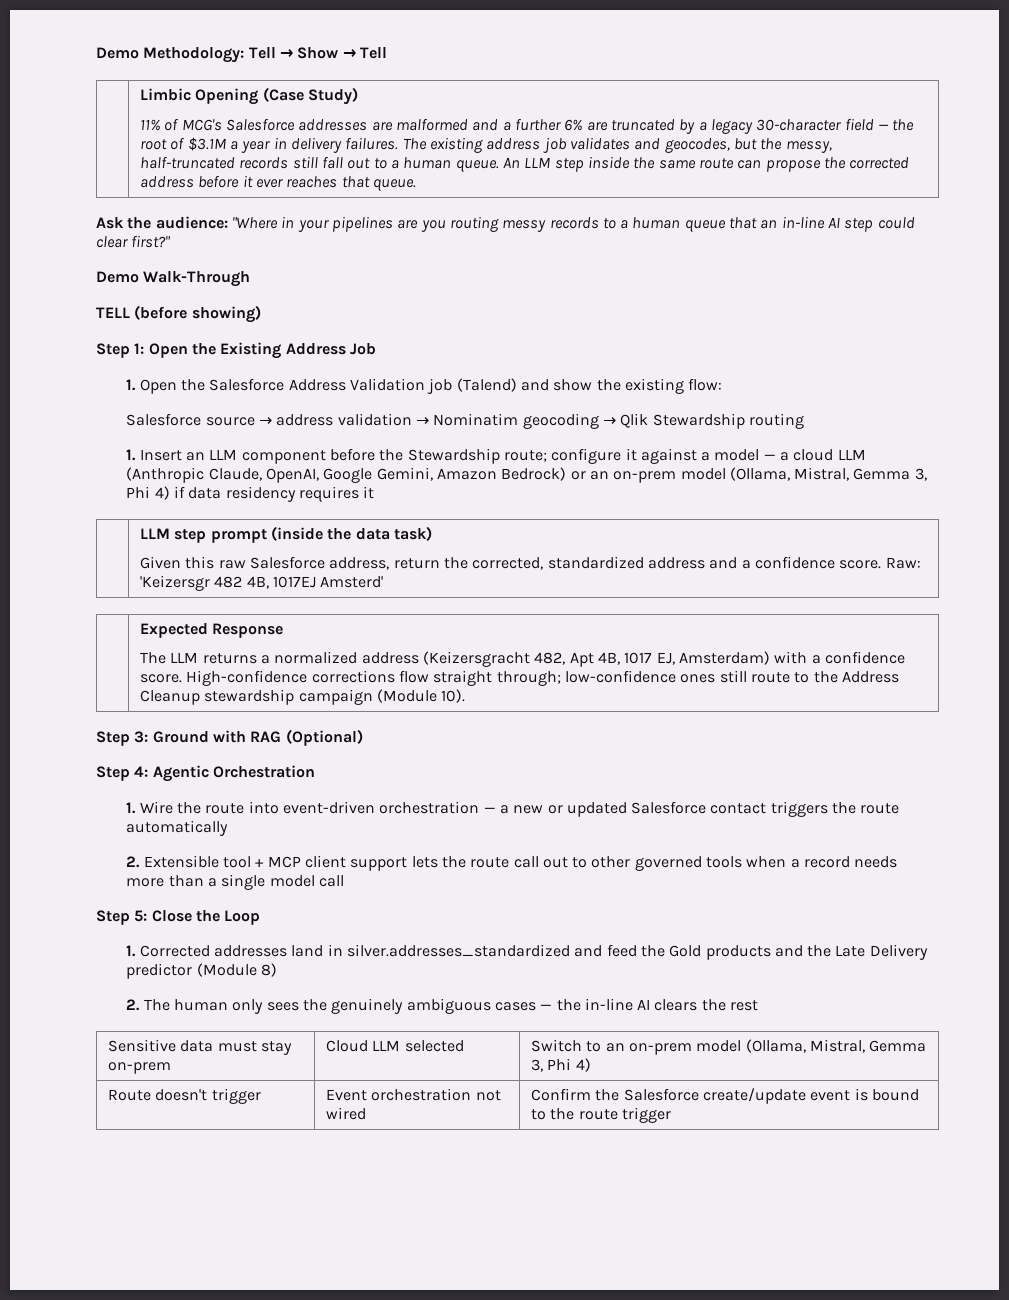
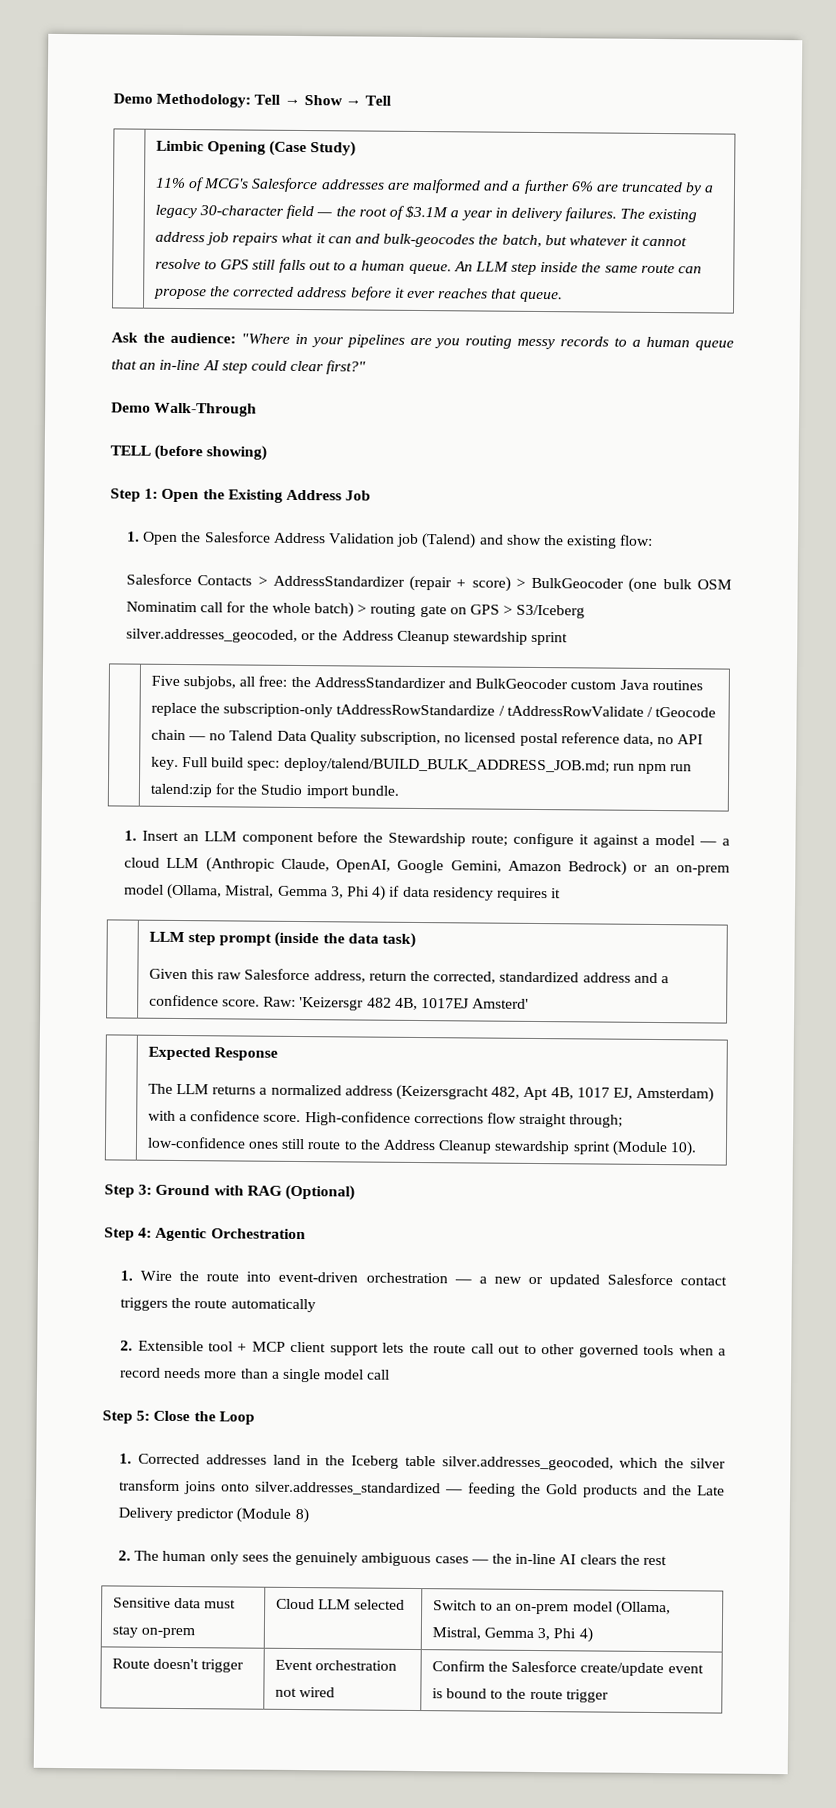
[570,137,832,153] [140,156,344,169] validates and geocodes, but the messy, half-truncated records still fall -> [232,232,688,248] [154,258,306,274] repairs what it can and bulk-geocodes the batch, but whatever it cannot resolve to GPS still falls
[205,413,804,429] source → address validation → Nominatim geocoding → Qlik Stewardship routing -> [197,575,733,593] [126,601,586,619] [126,628,569,646] [150,675,703,691] [150,702,717,718] [150,729,704,747] [150,756,693,775] [149,783,399,799] Contacts > AddressStandardizer (repair + score) > BulkGeocoder (one bulk OSM Nominatim call for the whole batch) > routing gate on GPS > S3/Iceberg silver.addresses_geocoded, or the Address Cleanup stewardship sprint // | Five subjobs, all free: the AddressStandardizer and BulkGeocoder custom Java routines replace the subscription-only tAddressRowStandardize / tAddressRowValidate / tGeocode chain — no Talend Data Quality subscription, no licensed postal reference data, no API key. Full build spec: deploy/talend/BUILD_BULK_ADDRESS_JOB.md; run npm run talend:zip for the Studio import bundle.
[298,689,373,705] campaign -> [572,1141,611,1155] sprint
[346,944,637,957] silver.addresses_standardized and feed -> [325,1455,726,1471] [119,1479,517,1497] the Iceberg table silver.addresses_geocoded, which the silver transform joins onto silver.addresses_standardized — feeding

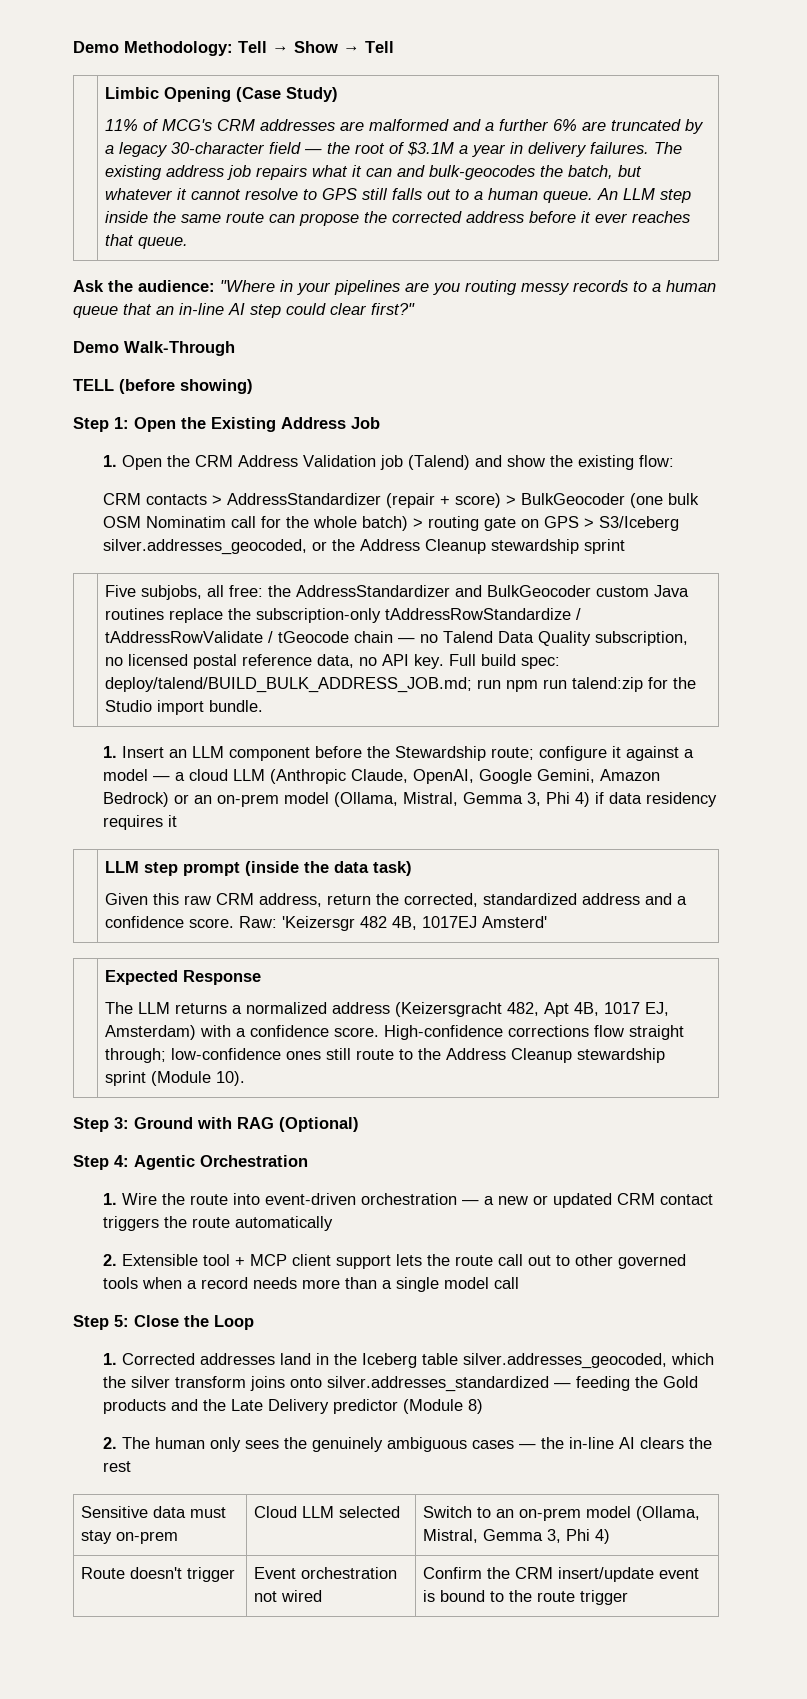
[251,177,319,193] Salesforce -> [217,119,256,131] CRM
[204,531,271,543] Salesforce -> [195,455,234,467] CRM
[126,573,253,586] Salesforce Contacts -> [103,493,208,505] CRM contacts
[244,968,311,981] Salesforce -> [216,893,255,905] CRM
[606,1273,673,1286] Salesforce -> [617,1193,656,1205] CRM
[511,1660,665,1677] Salesforce create/update -> [515,1567,655,1582] CRM insert/update

